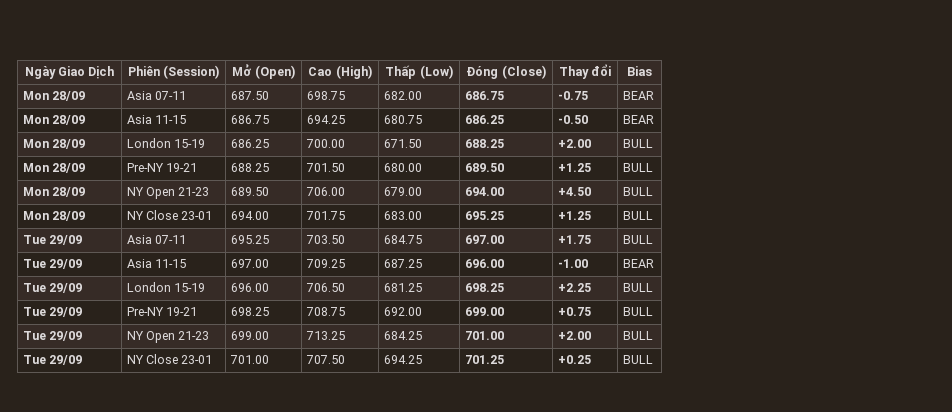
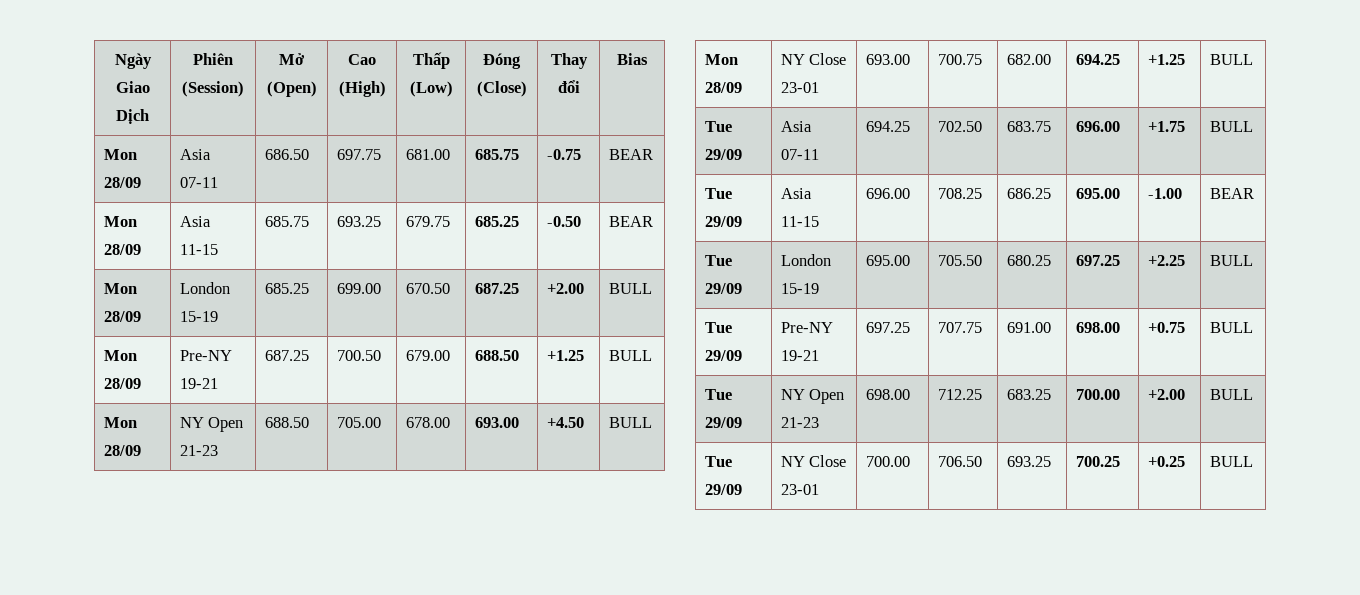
[230,91,269,100] [306,91,345,100] [383,91,422,100] [464,91,504,100] 687.50 | 698.75 | 682.00 | 686.75 -> [264,149,309,160] [336,149,381,160] [405,149,450,160] [474,149,519,160] 686.50 | 697.75 | 681.00 | 685.75
[230,115,269,124] [306,115,345,124] [383,115,422,124] [464,115,504,124] 686.75 | 694.25 | 680.75 | 686.25 -> [264,216,309,227] [336,216,381,227] [405,216,450,227] [474,216,519,227] 685.75 | 693.25 | 679.75 | 685.25
[230,139,269,148] [305,139,345,148] [383,139,422,148] [464,139,504,148] 686.25 | 700.00 | 671.50 | 688.25 -> [264,283,309,294] [336,283,381,294] [405,283,450,294] [474,283,519,294] 685.25 | 699.00 | 670.50 | 687.25
[230,163,269,172] [305,163,345,172] [383,163,422,172] [464,163,504,172] 688.25 | 701.50 | 680.00 | 689.50 -> [264,350,309,361] [336,350,381,361] [405,350,450,361] [474,350,519,361] 687.25 | 700.50 | 679.00 | 688.50
[230,187,269,196] [305,187,345,196] [383,187,422,196] [464,187,504,196] 689.50 | 706.00 | 679.00 | 694.00 -> [264,417,309,428] [336,417,381,428] [405,417,450,428] [474,417,519,428] 688.50 | 705.00 | 678.00 | 693.00
[230,211,269,220] [305,211,345,220] [383,211,422,220] [464,211,504,220] 694.00 | 701.75 | 683.00 | 695.25 -> [865,54,910,65] [937,54,982,65] [1006,54,1051,65] [1075,54,1120,65] 693.00 | 700.75 | 682.00 | 694.25
[230,235,269,244] [305,235,345,244] [383,235,422,244] [464,235,504,244] 695.25 | 703.50 | 684.75 | 697.00 -> [865,121,910,132] [937,121,982,132] [1006,121,1051,132] [1075,121,1120,132] 694.25 | 702.50 | 683.75 | 696.00
[230,259,269,268] [305,259,345,268] [383,259,422,268] [464,259,504,268] 697.00 | 709.25 | 687.25 | 696.00 -> [865,188,910,199] [937,188,982,199] [1006,188,1051,199] [1075,188,1120,199] 696.00 | 708.25 | 686.25 | 695.00
[230,283,269,292] [305,283,345,292] [383,283,422,292] [464,283,504,292] 696.00 | 706.50 | 681.25 | 698.25 -> [865,255,910,266] [937,255,982,266] [1006,255,1051,266] [1075,255,1120,266] 695.00 | 705.50 | 680.25 | 697.25
[230,307,269,316] [305,307,345,316] [383,307,422,316] [464,307,504,316] 698.25 | 708.75 | 692.00 | 699.00 -> [865,322,910,333] [937,322,982,333] [1006,322,1051,333] [1075,322,1120,333] 697.25 | 707.75 | 691.00 | 698.00
[230,331,269,340] [305,331,345,340] [383,331,422,340] [464,331,504,340] 699.00 | 713.25 | 684.25 | 701.00 -> [865,389,910,400] [937,389,982,400] [1006,389,1051,400] [1075,389,1120,400] 698.00 | 712.25 | 683.25 | 700.00
[229,355,269,364] [305,355,345,364] [383,355,422,364] [464,355,504,364] 701.00 | 707.50 | 694.25 | 701.25 -> [865,456,910,467] [937,456,982,467] [1006,456,1051,467] [1075,456,1120,467] 700.00 | 706.50 | 693.25 | 700.25

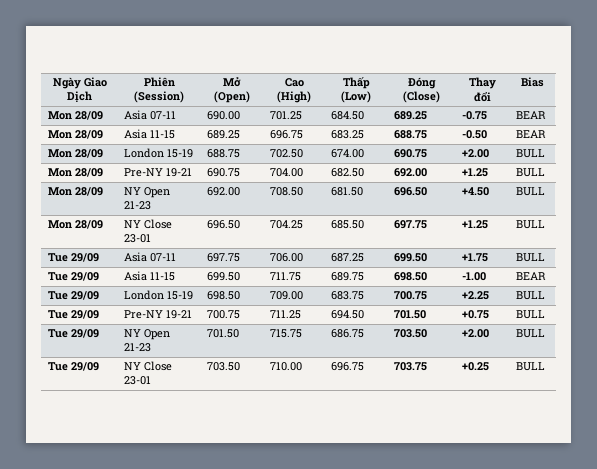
[264,149,309,160] [336,149,381,160] [405,149,450,160] [474,149,519,160] 686.50 | 697.75 | 681.00 | 685.75 -> [207,111,241,120] [270,111,303,120] [331,111,365,120] [394,111,428,120] 690.00 | 701.25 | 684.50 | 689.25
[264,216,309,227] [336,216,381,227] [405,216,450,227] [474,216,519,227] 685.75 | 693.25 | 679.75 | 685.25 -> [207,130,241,139] [270,130,304,139] [331,130,365,139] [394,130,428,139] 689.25 | 696.75 | 683.25 | 688.75
[264,283,309,294] [336,283,381,294] [405,283,450,294] [474,283,519,294] 685.25 | 699.00 | 670.50 | 687.25 -> [207,149,241,158] [270,149,304,158] [331,149,365,158] [394,149,428,158] 688.75 | 702.50 | 674.00 | 690.75
[264,350,309,361] [336,350,381,361] [405,350,450,361] [474,350,519,361] 687.25 | 700.50 | 679.00 | 688.50 -> [207,168,241,177] [270,168,304,177] [331,168,365,177] [394,168,428,177] 690.75 | 704.00 | 682.50 | 692.00
[264,417,309,428] [336,417,381,428] [405,417,450,428] [474,417,519,428] 688.50 | 705.00 | 678.00 | 693.00 -> [207,187,241,196] [270,187,304,196] [331,187,364,196] [394,187,428,196] 692.00 | 708.50 | 681.50 | 696.50
[865,54,910,65] [937,54,982,65] [1006,54,1051,65] [1075,54,1120,65] 693.00 | 700.75 | 682.00 | 694.25 -> [207,220,241,229] [270,220,304,229] [331,220,365,229] [394,220,428,229] 696.50 | 704.25 | 685.50 | 697.75
[865,121,910,132] [937,121,982,132] [1006,121,1051,132] [1075,121,1120,132] 694.25 | 702.50 | 683.75 | 696.00 -> [207,253,241,262] [270,253,304,262] [331,253,365,262] [394,253,428,262] 697.75 | 706.00 | 687.25 | 699.50
[865,188,910,199] [937,188,982,199] [1006,188,1051,199] [1075,188,1120,199] 696.00 | 708.25 | 686.25 | 695.00 -> [207,272,241,281] [270,272,302,281] [331,272,365,281] [394,272,428,281] 699.50 | 711.75 | 689.75 | 698.50
[865,255,910,266] [937,255,982,266] [1006,255,1051,266] [1075,255,1120,266] 695.00 | 705.50 | 680.25 | 697.25 -> [207,291,241,300] [270,291,304,300] [331,291,365,300] [394,291,428,300] 698.50 | 709.00 | 683.75 | 700.75
[865,322,910,333] [937,322,982,333] [1006,322,1051,333] [1075,322,1120,333] 697.25 | 707.75 | 691.00 | 698.00 -> [207,310,241,319] [270,310,302,319] [331,310,365,319] [394,310,427,319] 700.75 | 711.25 | 694.50 | 701.50
[865,389,910,400] [937,389,982,400] [1006,389,1051,400] [1075,389,1120,400] 698.00 | 712.25 | 683.25 | 700.00 -> [207,329,240,338] [270,329,303,338] [331,329,365,338] [394,329,428,338] 701.50 | 715.75 | 686.75 | 703.50
[865,456,910,467] [937,456,982,467] [1006,456,1051,467] [1075,456,1120,467] 700.00 | 706.50 | 693.25 | 700.25 -> [207,362,241,371] [270,362,303,371] [331,362,365,371] [394,362,428,371] 703.50 | 710.00 | 696.75 | 703.75

